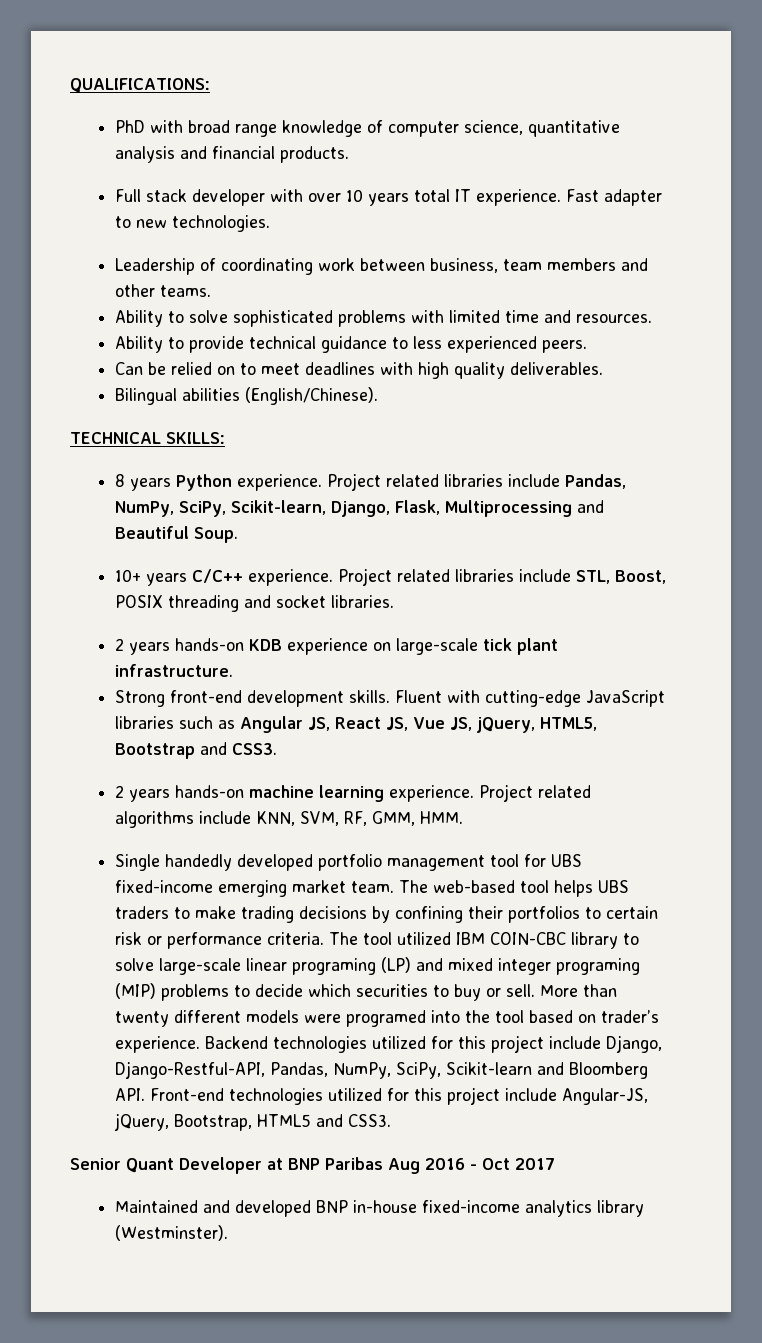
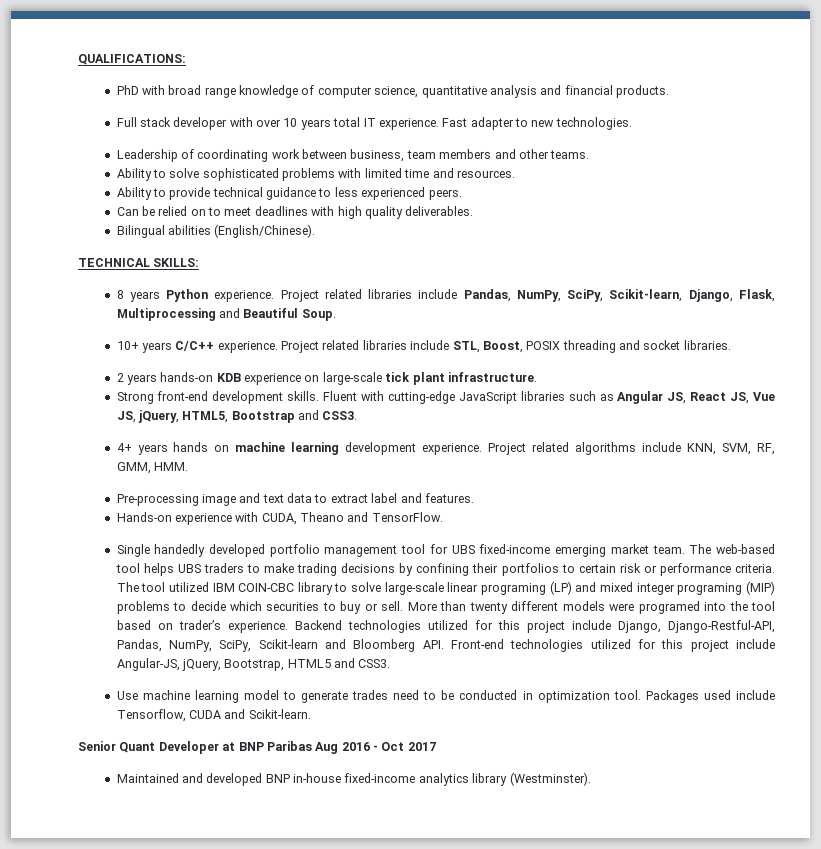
[115,785,385,802] 2 years hands-on machine learning -> [116,442,417,455] 4+ years hands on machine learning development
(464, 817) none -> [116,493,474,506] [116,512,443,525] // Pre-processing image and text data to extract label and features. // Hands-on experience with CUDA, Theano and TensorFlow.
(392, 1120) none -> [116,690,775,703] [116,709,311,722] // Use machine learning model to generate trades need to be conducted in optimization tool. Packages used include Tensorflow, CUDA and Scikit-learn.

